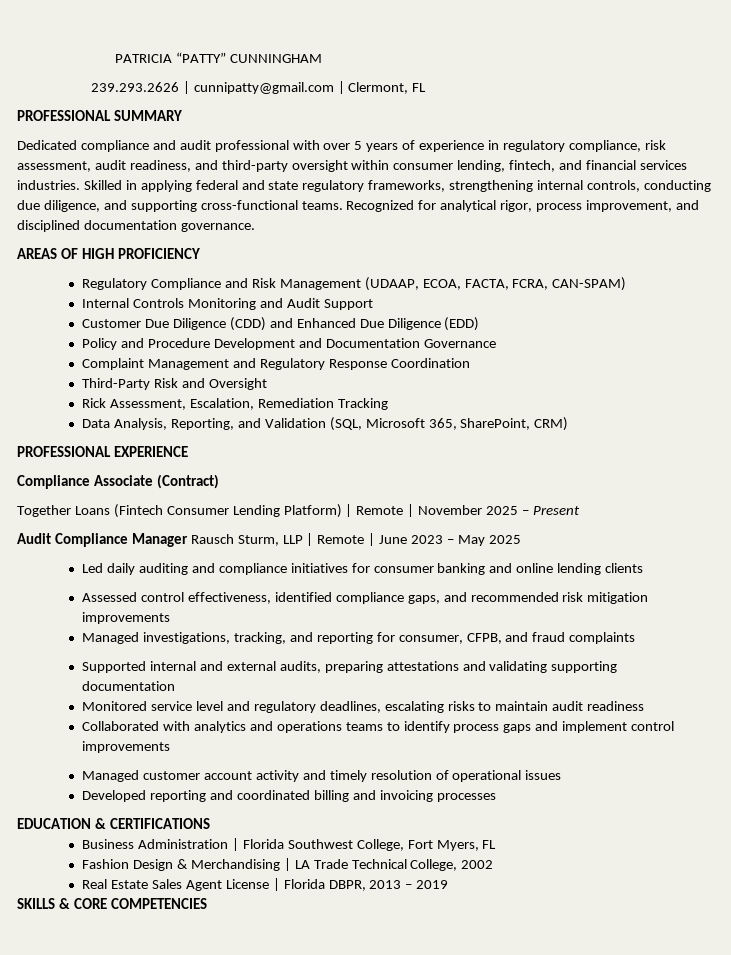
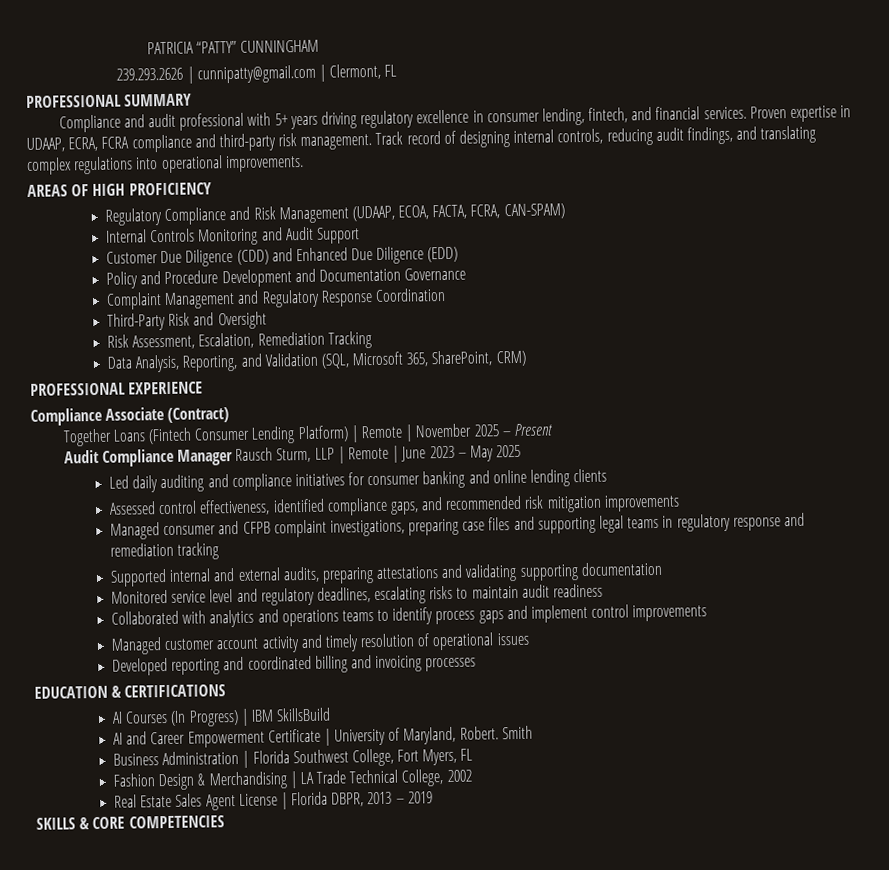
[17,140,149,152] Dedicated compliance -> [58,114,121,133] Compliance
[323,140,666,152] [17,160,390,172] over 5 years of experience in regulatory compliance, risk assessment, audit readiness, and third-party oversight within -> [274,109,484,130] 5+ years driving regulatory excellence in
[639,160,687,170] [17,180,711,192] [17,200,699,212] [17,220,255,232] services industries. Skilled in applying federal and state regulatory frameworks, strengthening internal controls, conducting due diligence, and supporting cross-functional teams. Recognized for analytical rigor, process improvement, and disciplined documentation governance. -> [703,105,852,123] [26,125,817,153] [26,154,304,175] services. Proven expertise in UDAAP, ECRA, FCRA compliance and third-party risk management. Track record of designing internal controls, reducing audit findings, and translating complex regulations into operational improvements.
[82,398,107,408] Rick -> [106,334,129,348] Risk
[143,632,636,644] investigations, tracking, and reporting for consumer, CFPB, and fraud complaints -> [163,512,805,538] [109,542,220,560] consumer and CFPB complaint investigations, preparing case files and supporting legal teams in regulatory response and remediation tracking
(210, 823) none -> [111,707,332,727] [112,725,533,748] // AI Courses (In Progress) | IBM SkillsBuild // AI and Career Empowerment Certificate | University of Maryland, Robert. Smith

